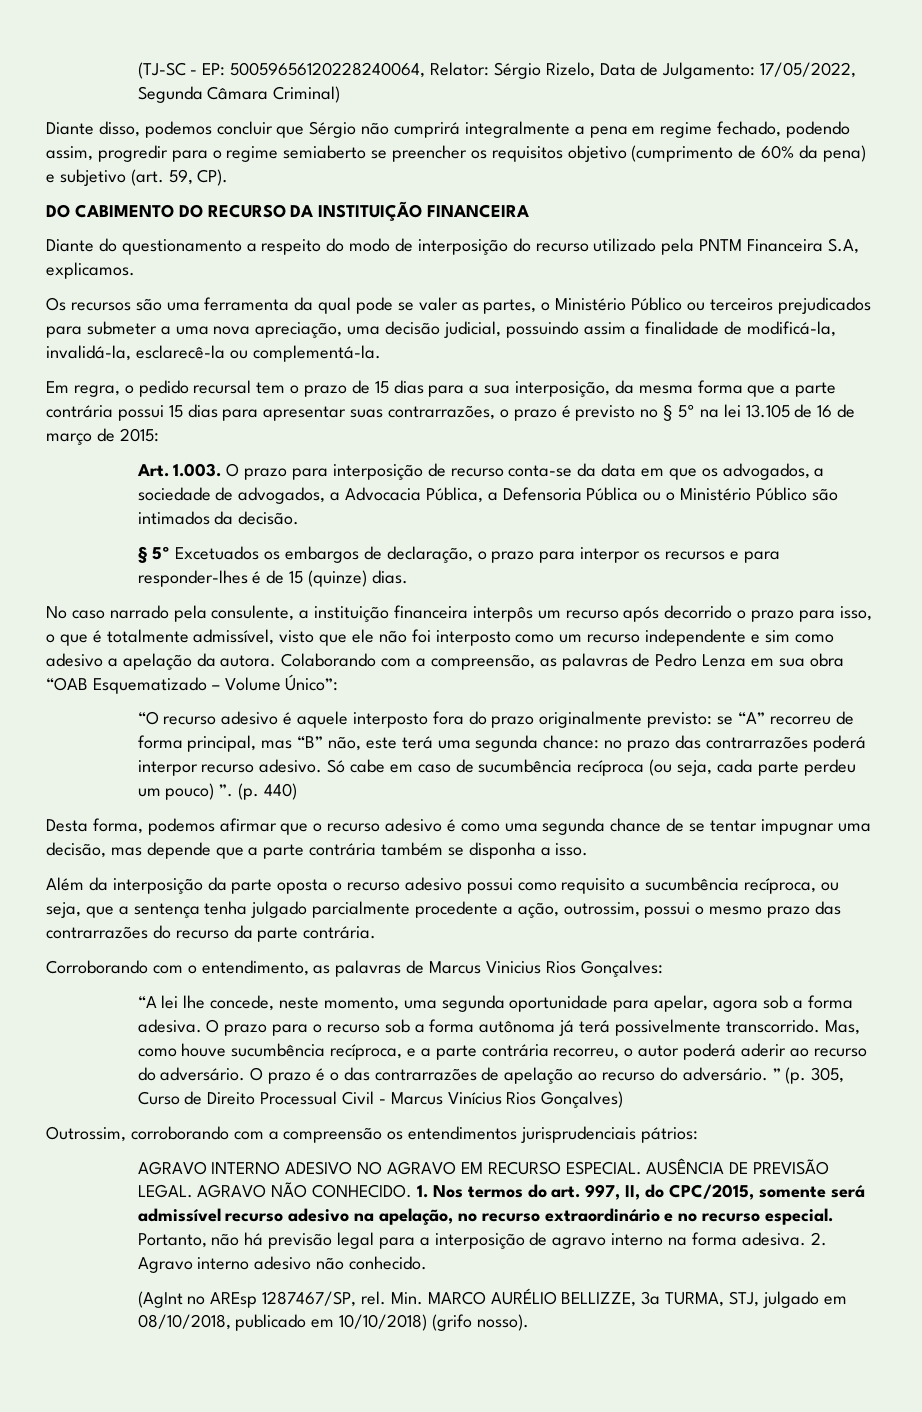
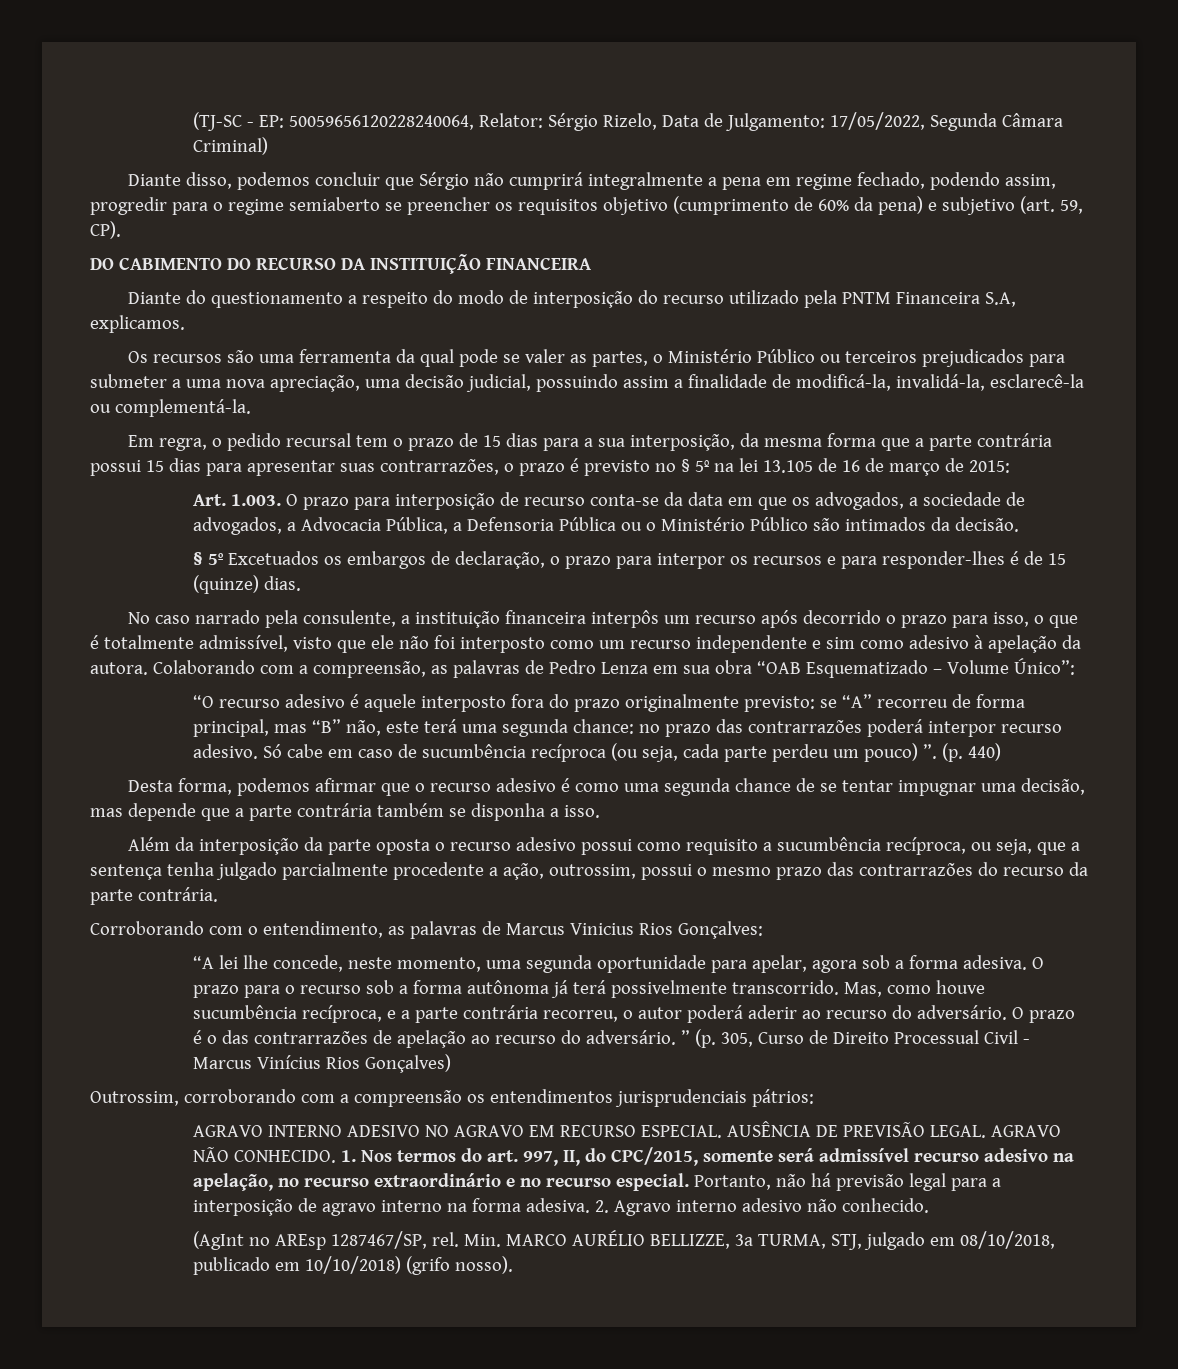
[107,658,118,667] a -> [973,635,983,649] à

